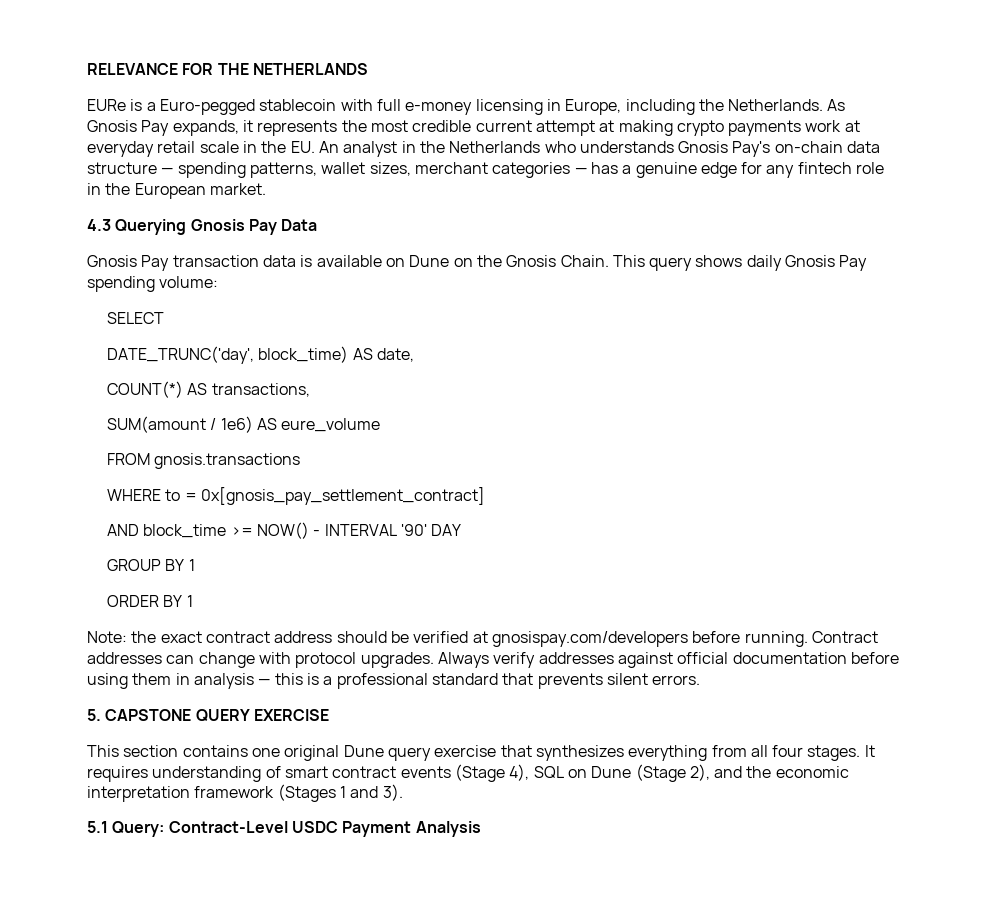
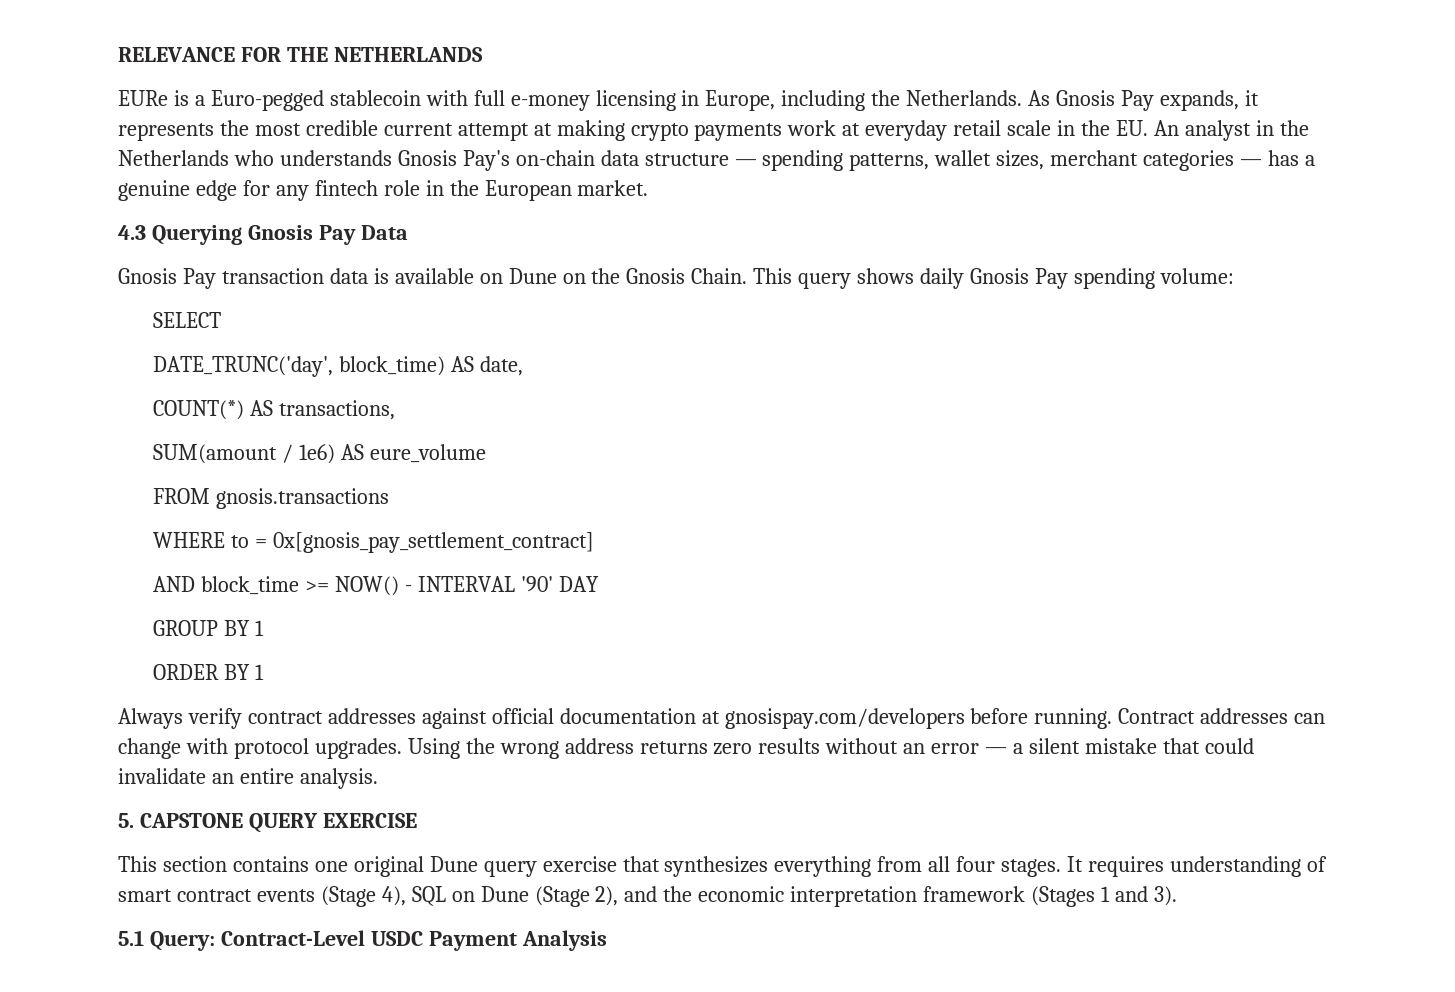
[87,631,469,643] Note: the exact contract address should be verified -> [118,708,696,729] Always verify contract addresses against official documentation
[437,652,899,668] [87,673,701,689] Always verify addresses against official documentation before using them in analysis — this is a professional standard that prevents silent errors. -> [407,738,1254,759] [118,768,378,789] Using the wrong address returns zero results without an error — a silent mistake that could invalidate an entire analysis.

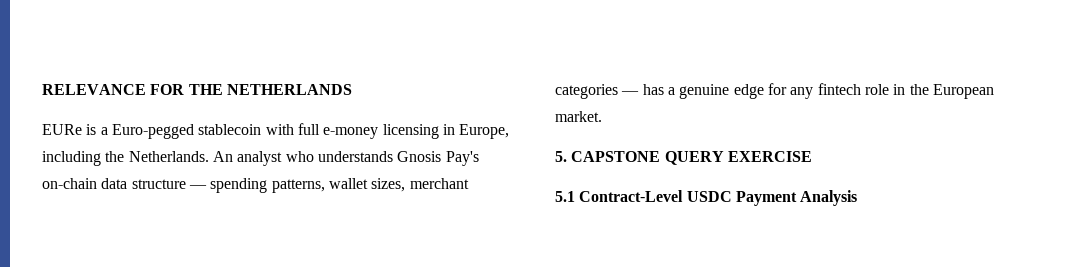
[1028,90,1259,111] [118,120,1309,141] [118,150,229,166] As Gnosis Pay expands, it represents the most credible current attempt at making crypto payments work at everyday retail scale in the EU. An analyst in the Netherlands -> [212,151,283,166] An analyst
[118,225,408,245] [118,268,1234,289] [153,312,222,328] [153,356,524,377] [153,400,396,420] [153,444,487,464] [153,488,390,509] [153,532,595,553] [153,576,599,596] [153,620,265,636] [153,664,265,680] [118,708,1326,729] [118,738,1254,759] [118,768,378,789] [118,813,417,833] [118,856,1327,877] [118,886,1177,907] 4.3 Querying Gnosis Pay Data // Gnosis Pay transaction data is available on Dune on the Gnosis Chain. This query shows daily Gnosis Pay spending volume: // SELECT // DATE_TRUNC('day', block_time) AS date, // COUNT(*) AS transactions, // SUM(amount / 1e6) AS eure_volume // FROM gnosis.transactions // WHERE to = 0x[gnosis_pay_settlement_contract] // AND block_time >= NOW() - INTERVAL '90' DAY // GROUP BY 1 // ORDER BY 1 // Always verify contract addresses against official documentation at gnosispay.com/developers before running. Contract addresses can change with protocol upgrades. Using the wrong address returns zero results without an error — a silent mistake that could invalidate an entire analysis. // 5. CAPSTONE QUERY EXERCISE // This section contains one original Dune query exercise that synthesizes everything from all four stages. It requires understanding of smart contract events (Stage 4), SQL on Dune (Stage 2), and the economic interpretation framework (Stages 1 and 3). -> [555,151,812,165] 5. CAPSTONE QUERY EXERCISE
[149,931,215,951] Query: -> (575, 196) none

